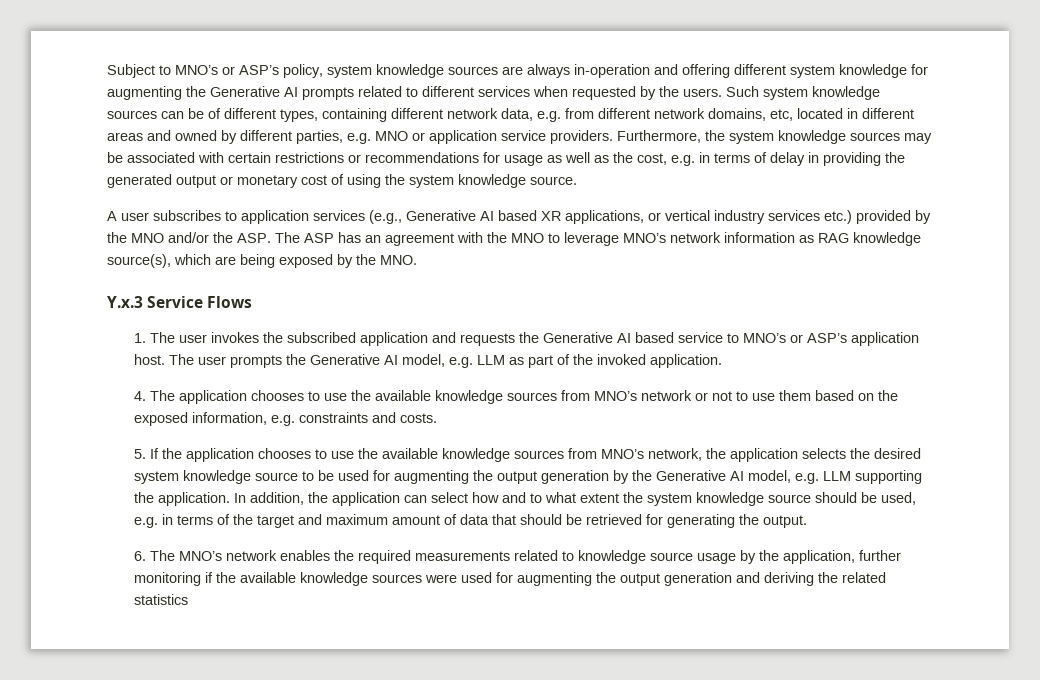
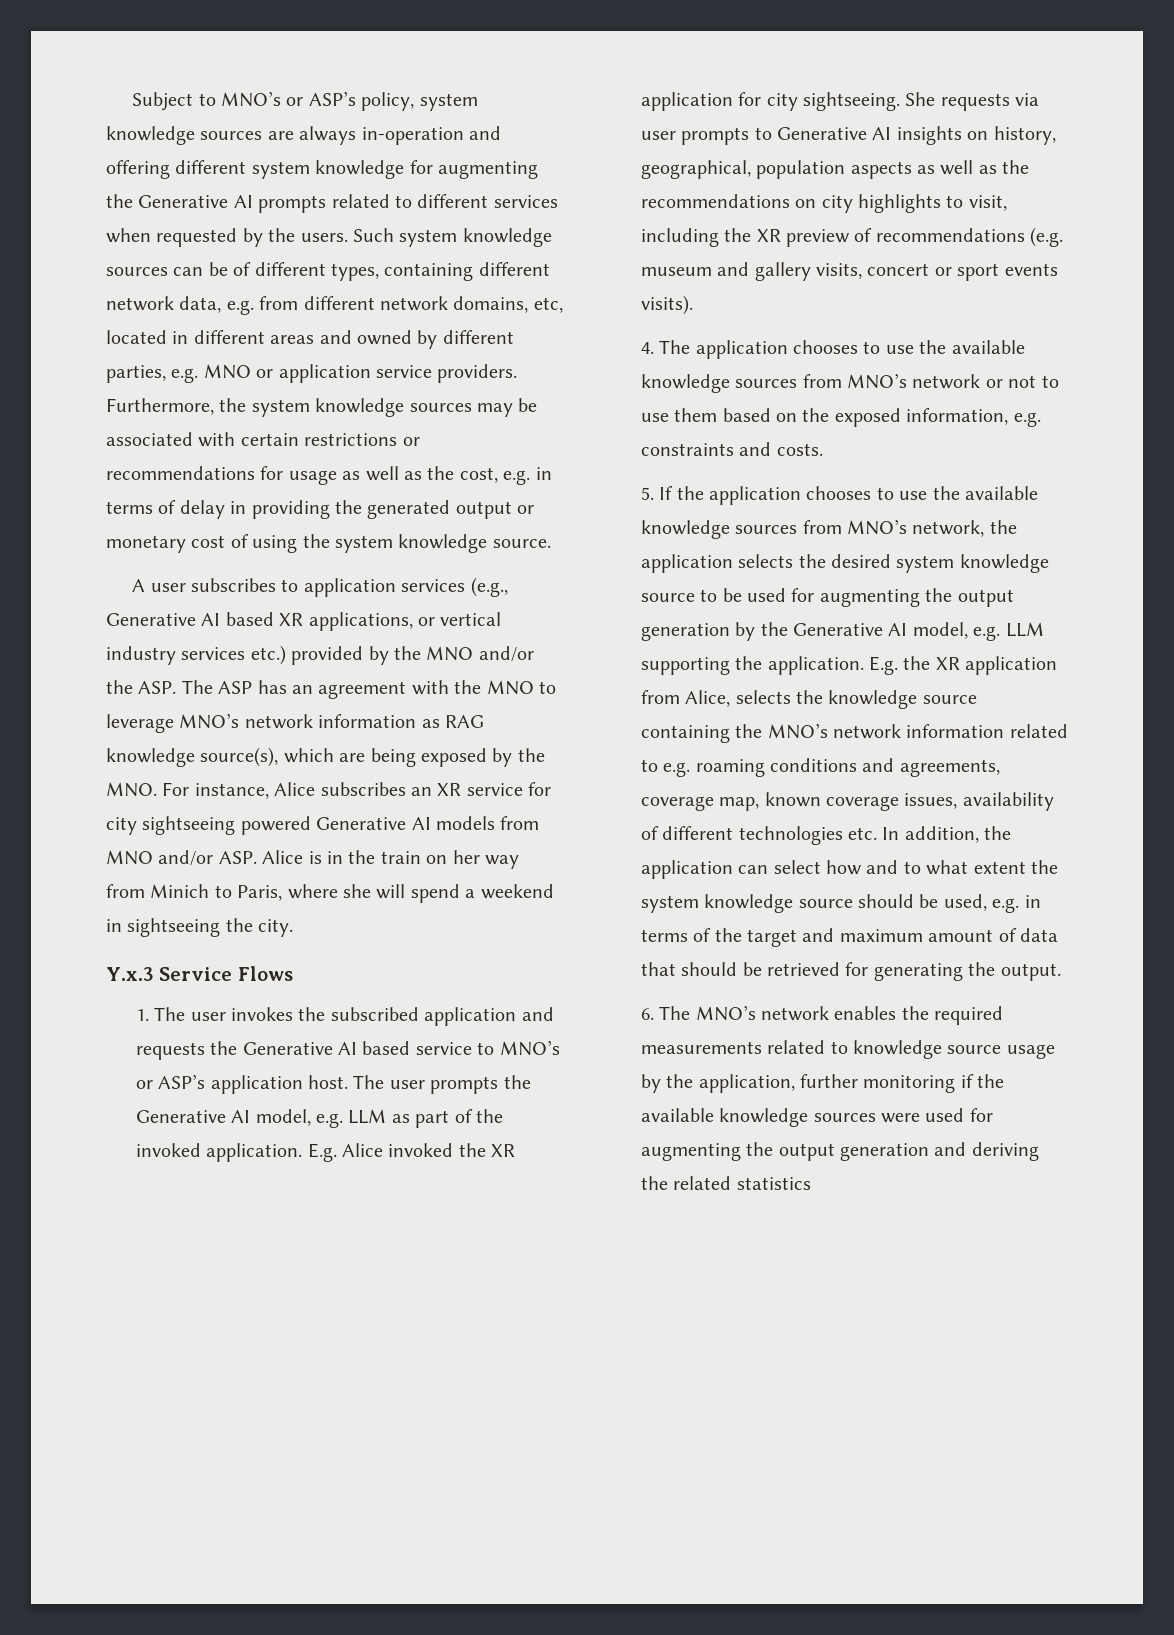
(417, 260) none -> [162,782,552,799] [106,816,540,835] [106,850,519,869] [106,884,554,903] [106,918,294,937] For instance, Alice subscribes an XR service for city sightseeing powered Generative AI models from MNO and/or ASP. Alice is in the train on her way from Minich to Paris, where she will spend a weekend in sightseeing the city.
(722, 361) none -> [307,1143,516,1162] [640,92,1040,111] [640,126,1056,145] [640,160,1030,179] [640,194,1007,213] [640,227,1064,247] [640,262,1058,281] [640,295,693,315] E.g. Alice invoked the XR application for city sightseeing. She requests via user prompts to Generative AI insights on history, geographical, population aspects as well as the recommendations on city highlights to visit, including the XR preview of recommendations (e.g. museum and gallery visits, concert or sport events visits).
(230, 499) none -> [869,656,1058,675] [640,690,977,709] [640,723,1068,743] [640,758,1000,777] [640,792,1054,811] [640,826,878,845] E.g. the XR application from Alice, selects the knowledge source containing the MNO’s network information related to e.g. roaming conditions and agreements, coverage map, known coverage issues, availability of different technologies etc.

